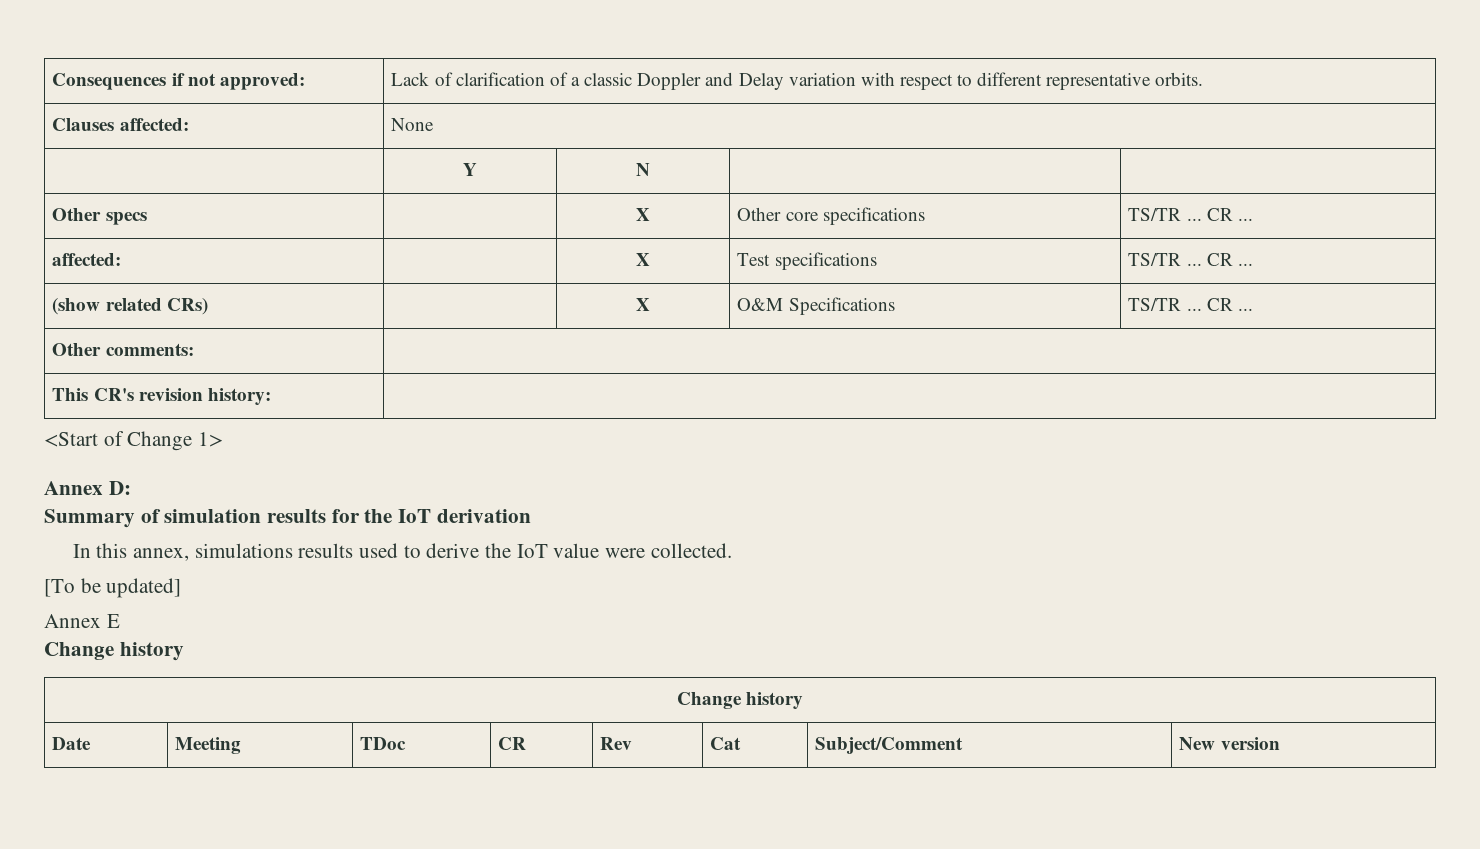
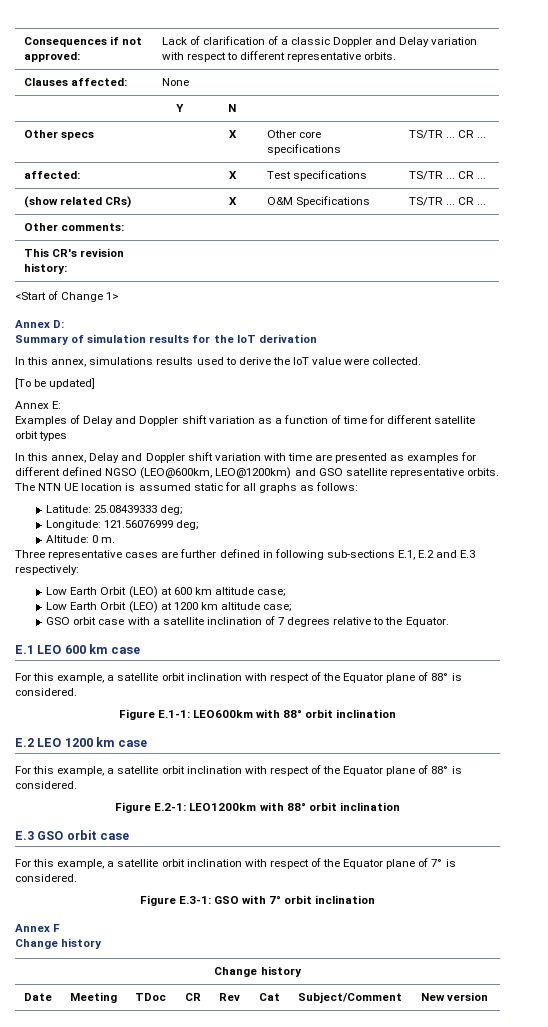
[106,614,120,628] E -> [52,401,62,409] [15,415,476,426] [15,431,68,441] [15,452,477,463] [15,467,499,479] [15,482,359,493] [46,505,184,515] [46,520,200,530] [46,535,116,543] [15,549,476,560] [15,565,79,575] [46,586,287,598] [46,601,293,613] [46,616,449,627] [15,644,140,654] [15,672,462,683] [15,688,77,696] [118,709,397,720] [15,737,147,747] [15,765,462,776] [15,781,77,789] [115,802,400,813] [15,830,130,840] [15,858,456,869] [15,874,77,882] [139,895,376,906] [15,924,61,932] E: // Examples of Delay and Doppler shift variation as a function of time for different satellite orbit types // In this annex, Delay and Doppler shift variation with time are presented as examples for different defined NGSO (LEO@600km, LEO@1200km) and GSO satellite representative orbits. The NTN UE location is assumed static for all graphs as follows: // Latitude: 25.08439333 deg; // Longitude: 121.56076999 deg; // Altitude: 0 m. // Three representative cases are further defined in following sub-sections E.1, E.2 and E.3 respectively: // Low Earth Orbit (LEO) at 600 km altitude case; // Low Earth Orbit (LEO) at 1200 km altitude case; // GSO orbit case with a satellite inclination of 7 degrees relative to the Equator. // E.1 LEO 600 km case // For this example, a satellite orbit inclination with respect of the Equator plane of 88° is considered. // Figure E.1-1: LEO600km with 88° orbit inclination // E.2 LEO 1200 km case // For this example, a satellite orbit inclination with respect of the Equator plane of 88° is considered. // Figure E.2-1: LEO1200km with 88° orbit inclination // E.3 GSO orbit case // For this example, a satellite orbit inclination with respect of the Equator plane of 7° is considered. // Figure E.3-1: GSO with 7° orbit inclination // Annex F

